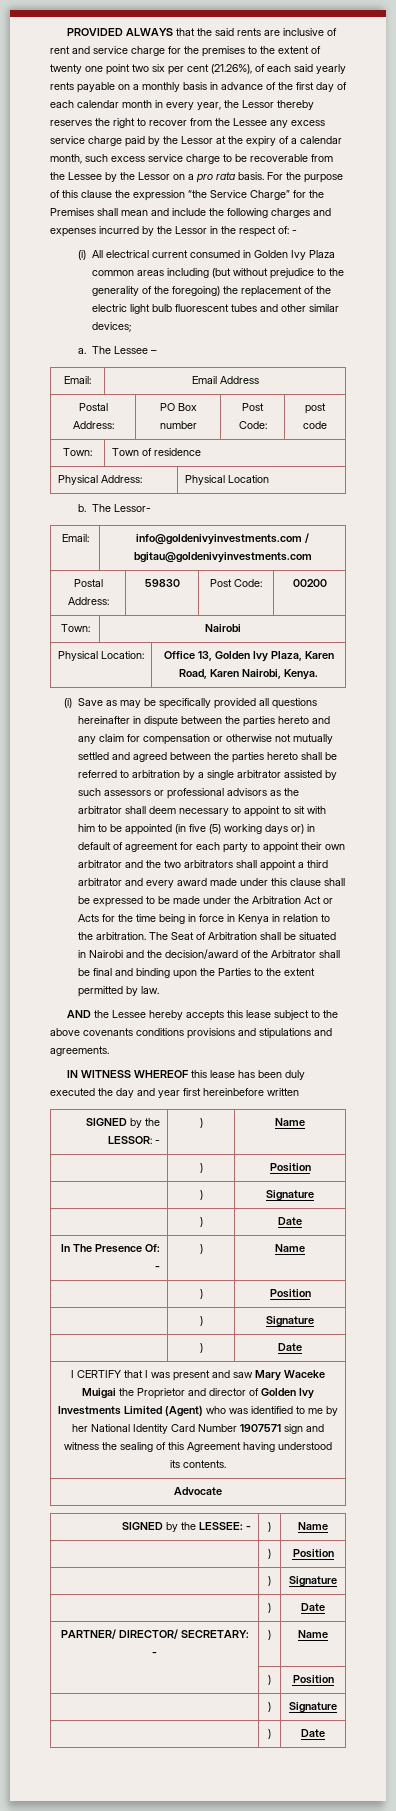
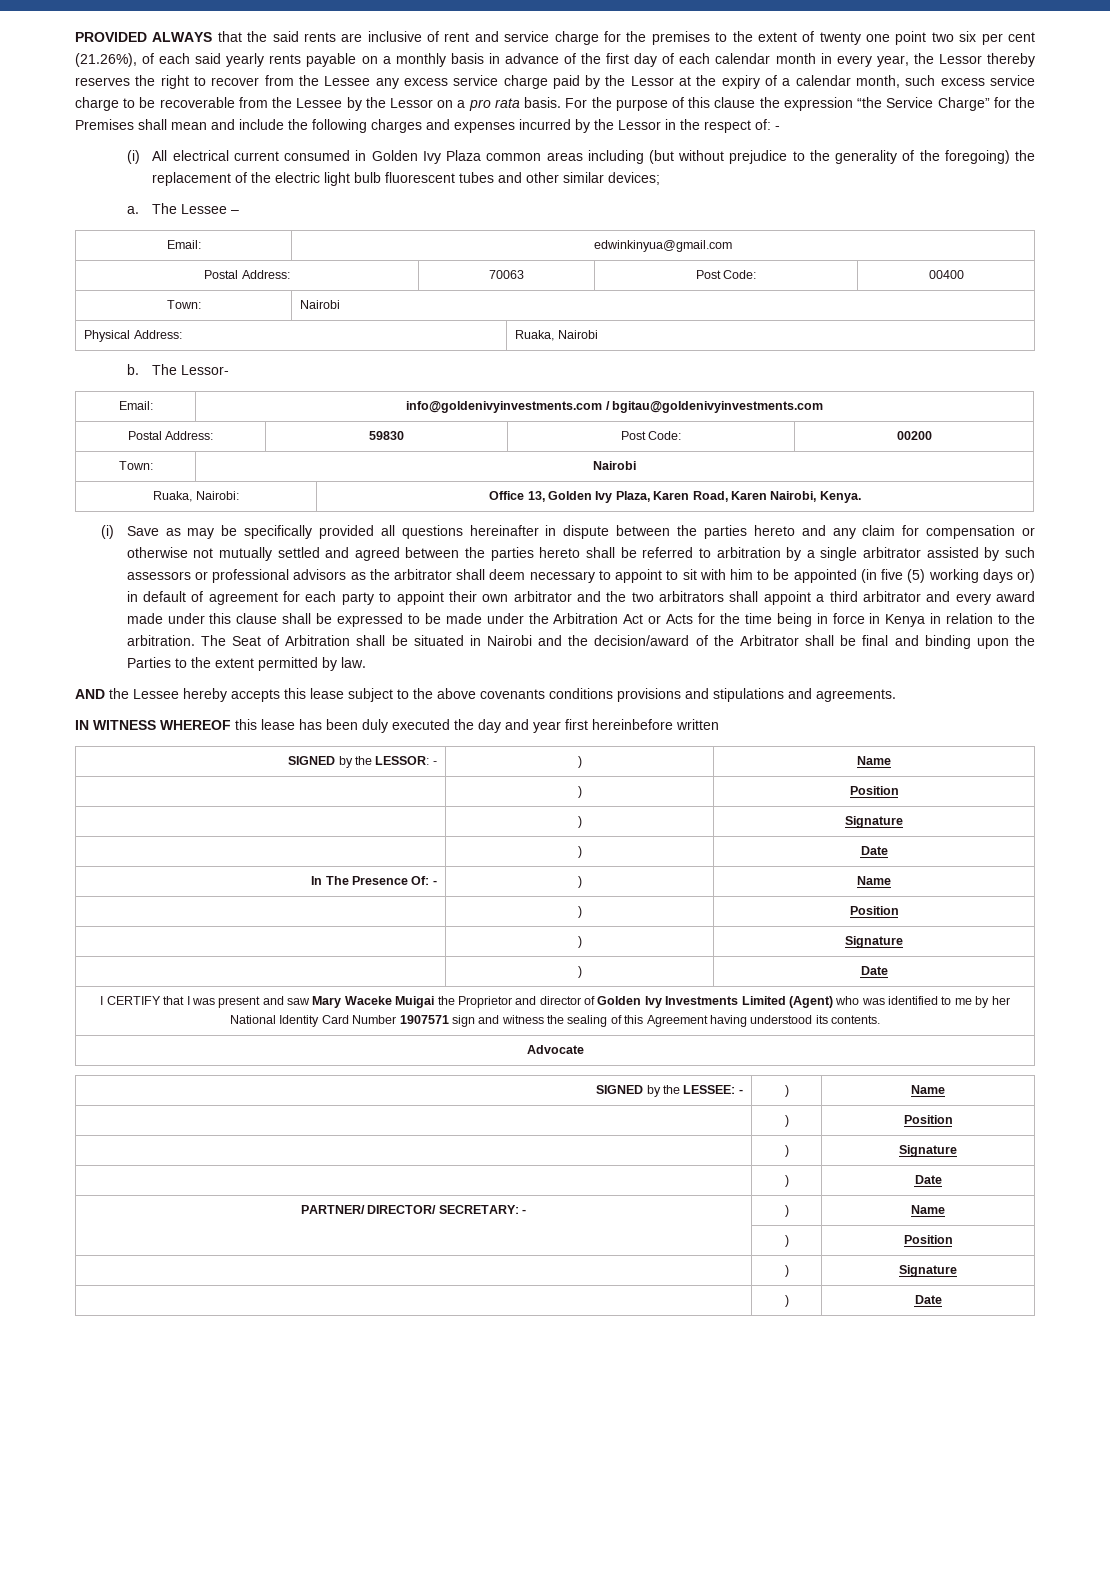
[191,376,259,384] [78,403,108,411] [72,421,114,429] [159,403,197,411] [159,421,197,429] [242,403,264,411] [238,421,267,429] [305,403,326,414] [303,421,327,429] [63,448,92,456] [111,448,201,456] Email Address // Postal Address: | PO Box number | Post Code: | post code // Town: | Town of residence -> [594,240,732,252] [204,270,290,279] [489,270,524,279] [695,270,757,279] [928,270,964,279] [166,300,201,309] [300,300,341,309] edwinkinyua@gmail.com // Postal Address: | 70063 | Post Code: | 00400 // Town: | Nairobi
[184,475,269,485] Physical Location -> [515,330,598,341] Ruaka, Nairobi
[58,651,144,661] Physical Location: -> [153,491,239,502] Ruaka, Nairobi:

